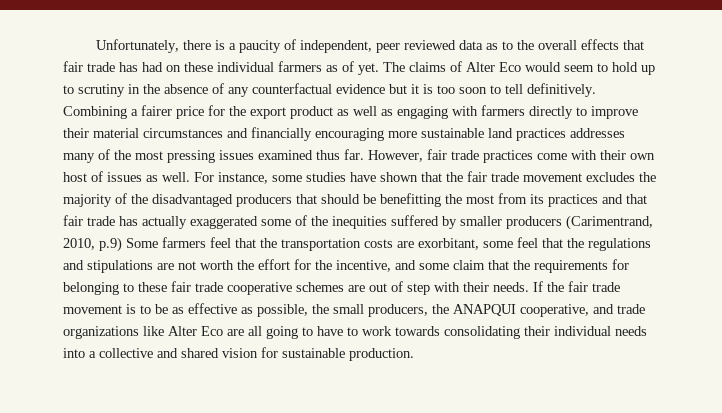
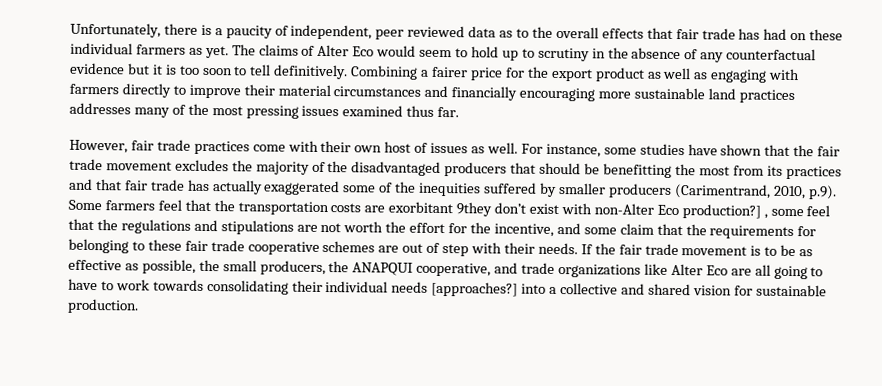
[342,61,354,72] of -> (203, 51) none
(364, 154) none -> (460, 112) //
[99,237,122,252] p.9) -> [807,185,837,200] p.9).
[418,238,479,250] exorbitant, -> [388,201,768,219] exorbitant 9they don’t exist with non-Alter Eco production?] ,
(647, 331) none -> [431,281,519,297] [approaches?]

